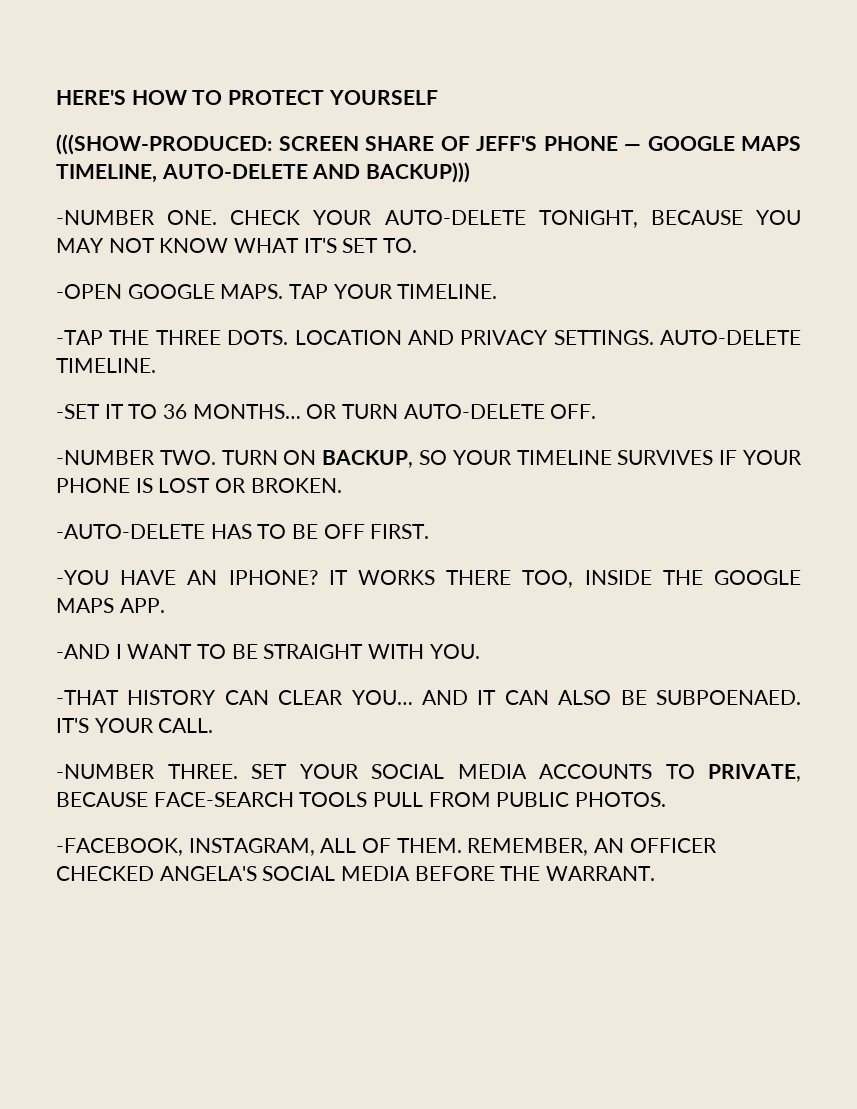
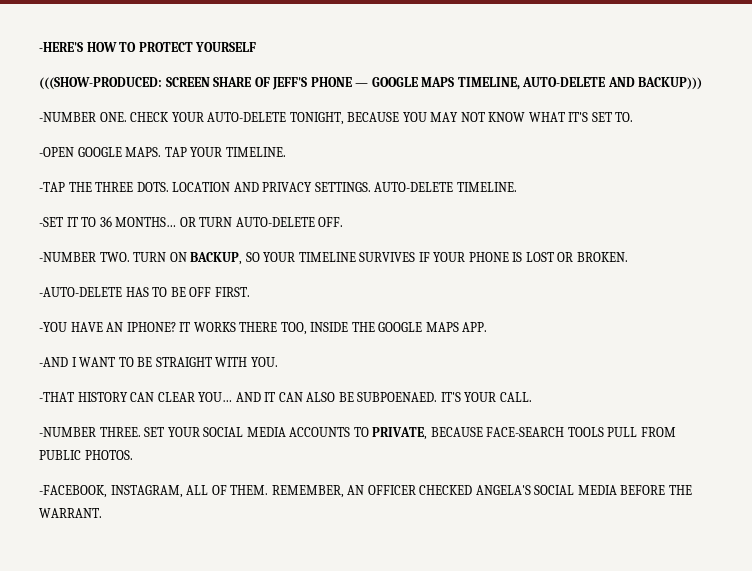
[56,90,126,105] HERE'S -> [39,42,83,52] -HERE'S

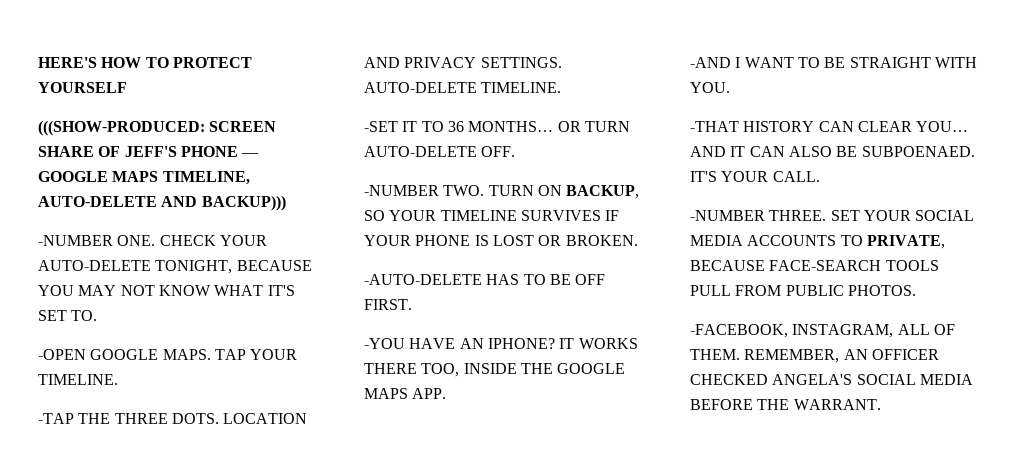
[39,42,83,52] -HERE'S -> [38,57,97,68] HERE'S

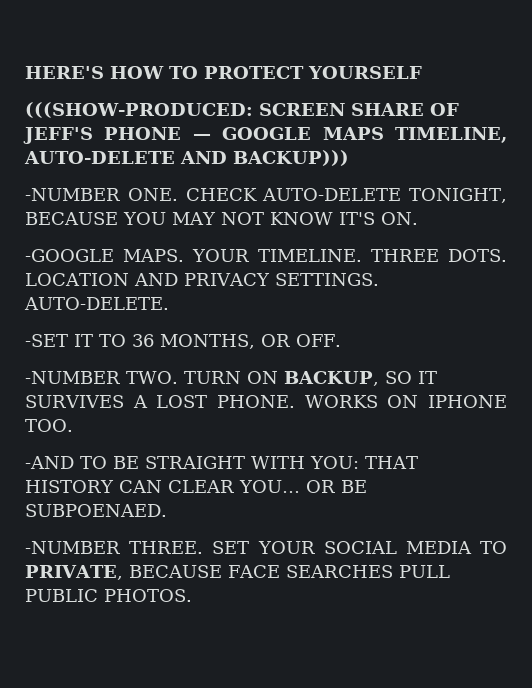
[219,235,267,246] YOUR -> (257, 194) none
[214,285,295,296] [38,310,98,321] [38,349,246,360] WHAT IT'S SET TO. // -OPEN GOOGLE MAPS. TAP -> [338,212,418,225] [25,249,184,262] IT'S ON. // -GOOGLE MAPS.
[38,413,111,424] // -TAP THE -> (362, 255) none
[364,82,562,93] AUTO-DELETE TIMELINE. -> [24,297,169,310] AUTO-DELETE.
[468,121,630,132] [364,146,477,157] MONTHS… OR TURN AUTO-DELETE -> [160,334,290,349] MONTHS, OR
[389,210,620,221] [364,235,638,246] [364,274,606,285] [364,299,412,310] [364,338,638,349] [364,363,626,377] [364,388,447,399] YOUR TIMELINE SURVIVES IF YOUR PHONE IS LOST OR BROKEN. // -AUTO-DELETE HAS TO BE OFF FIRST. // -YOU HAVE AN IPHONE? IT WORKS THERE TOO, INSIDE THE GOOGLE MAPS APP. -> [417,371,437,384] [25,395,508,408] [25,419,73,432] IT SURVIVES A LOST PHONE. WORKS ON IPHONE TOO.
[735,57,794,68] I WANT -> (74, 462) none
[690,82,730,93] [690,121,739,132] YOU. // -THAT -> [310,456,418,469] YOU: THAT
[690,146,832,157] AND IT CAN ALSO -> [306,480,335,493] OR
[690,171,820,182] IT'S YOUR CALL. -> (167, 510) none
[747,235,837,246] ACCOUNTS -> (472, 547) none
[769,260,939,271] [690,285,916,296] [690,324,955,338] [690,349,939,363] [690,374,973,385] [690,399,881,410] FACE-SEARCH TOOLS PULL FROM PUBLIC PHOTOS. // -FACEBOOK, INSTAGRAM, ALL OF THEM. REMEMBER, AN OFFICER CHECKED ANGELA'S SOCIAL MEDIA BEFORE THE WARRANT. -> [227,565,450,578] [25,589,192,602] FACE SEARCHES PULL PUBLIC PHOTOS.

